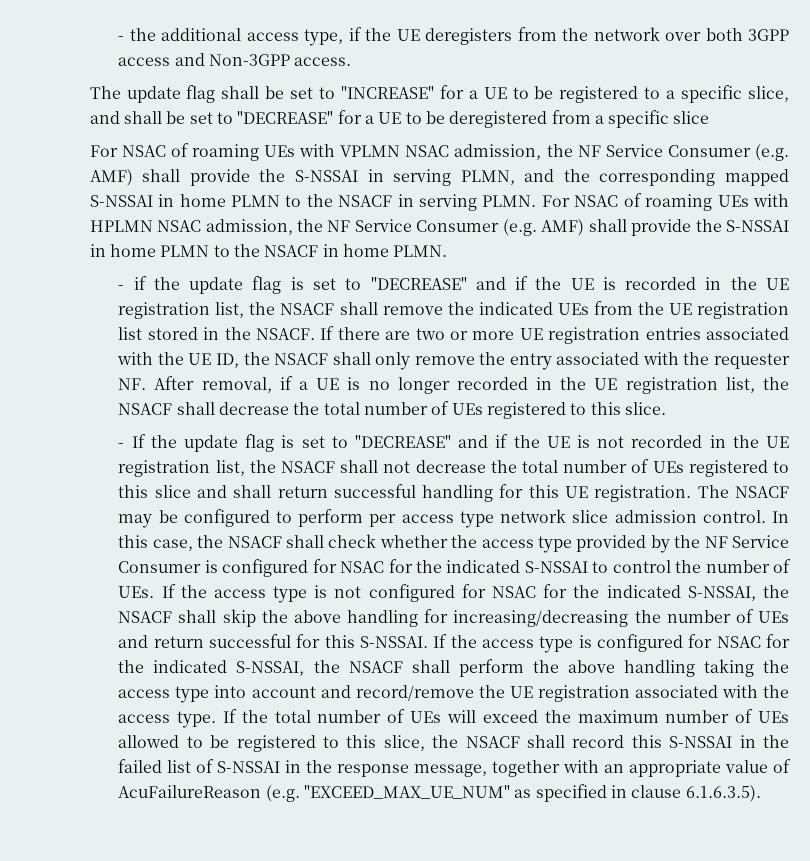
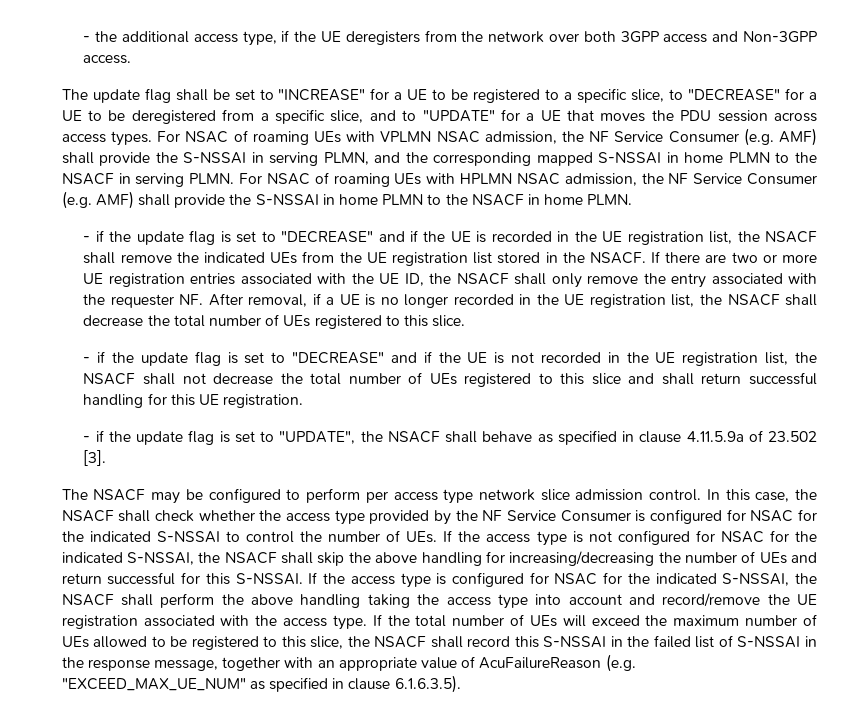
[89,111,213,124] and shall be set -> (665, 95) none
[673,111,710,124] slice // -> [330,109,817,123] [61,131,152,146] slice, and to "UPDATE" for a UE that moves the PDU session across access types.
[131,434,146,448] If -> [97,351,106,363] if
(692, 493) none -> [83,430,818,445] [83,450,107,466] // - if the update flag is set to "UPDATE", the NSACF shall behave as specified in clause 4.11.5.9a of 23.502 [3]. //

